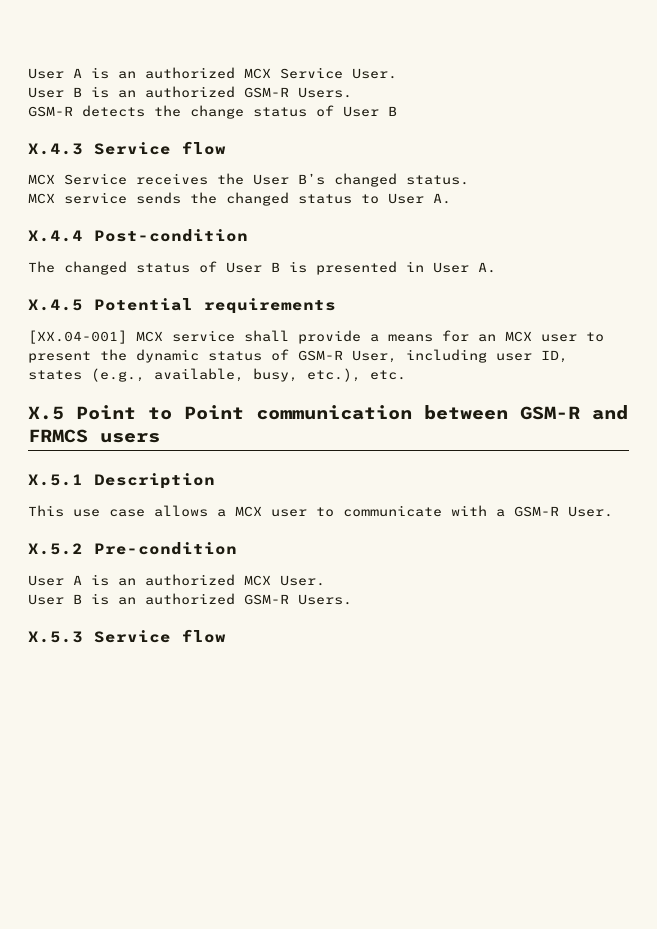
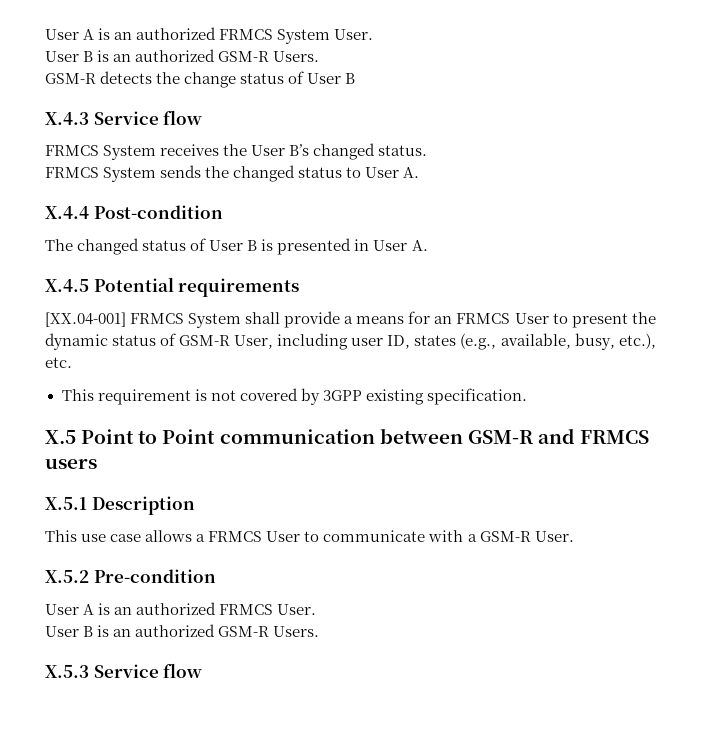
[28,67,343,79] User A is an authorized MCX Service -> [45,27,331,44] User A is an authorized FRMCS System
[28,173,127,185] MCX Service -> [45,145,157,160] FRMCS System
[28,192,127,204] MCX service -> [45,167,157,182] FRMCS System
[136,330,235,342] MCX service -> [130,313,242,328] FRMCS System
[505,331,577,342] MCX user -> [456,313,549,324] FRMCS User
(406, 375) none -> [61,388,527,405] // This requirement is not covered by 3GPP existing specification.
[235,506,307,517] MCX user -> [208,531,301,542] FRMCS User
[244,575,271,586] MCX -> [219,604,274,615] FRMCS

